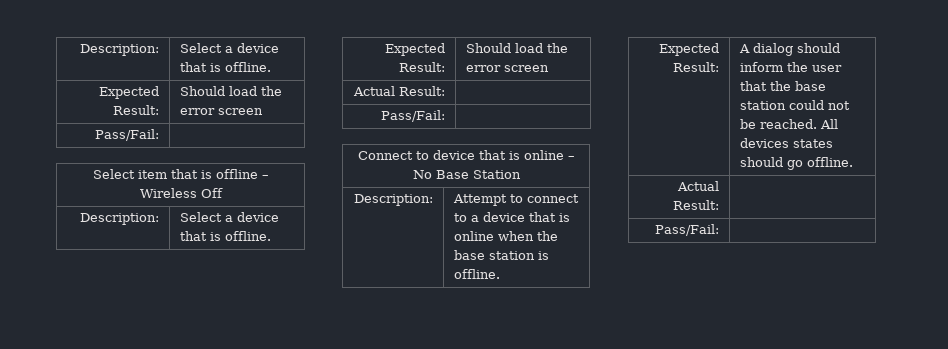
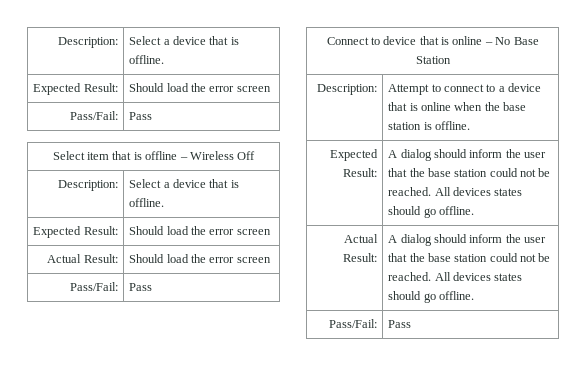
(160, 135) none -> [129,112,153,120] Pass
[381,110,446,122] // Pass/Fail: | -> [129,254,271,263] [69,282,118,291] [129,283,153,291] Should load the error screen // Pass/Fail: | Pass
[655,224,720,236] // Pass/Fail: | -> [388,234,547,246] [388,253,551,262] [388,272,523,281] [388,291,474,303] [328,319,377,328] [388,320,412,328] A dialog should inform the user that the base station could not be reached. All devices states should go offline. // Pass/Fail: | Pass

